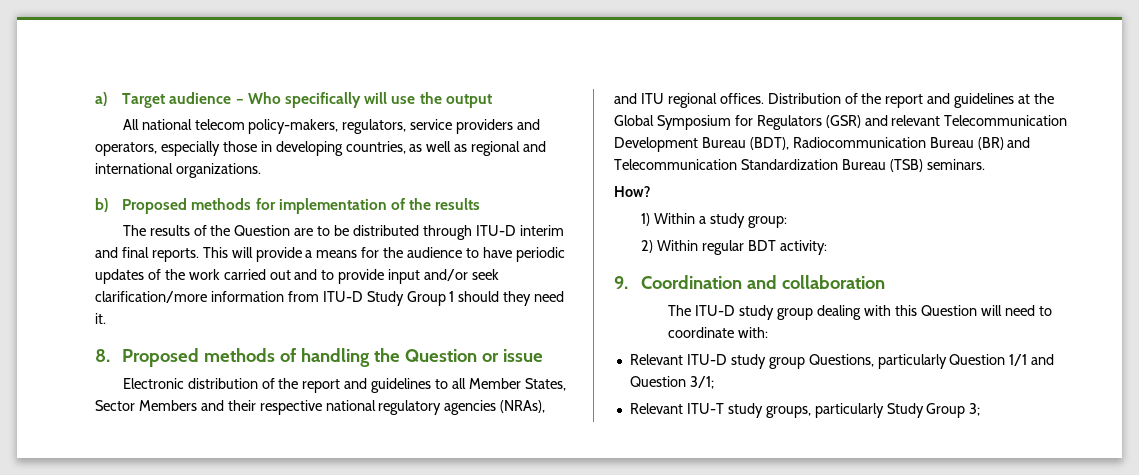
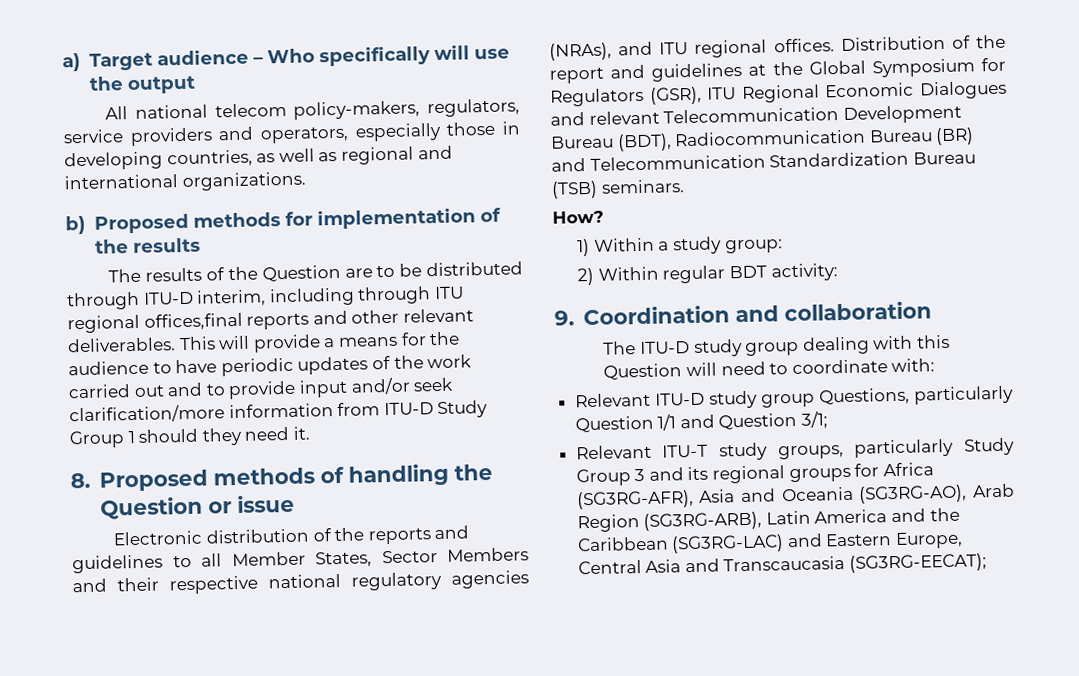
[519,225,564,236] [95,247,199,262] interim and final reports. -> [197,286,464,307] [67,308,474,334] [67,337,176,353] interim, including through ITU regional offices,final reports and other relevant deliverables.
[302,379,341,393] report -> [367,528,432,545] reports
[825,115,861,128] (GSR) -> [649,80,1007,105] (GSR), ITU Regional Economic Dialogues
[969,403,981,416] 3; -> [634,462,934,484] [576,483,1015,510] [576,507,960,533] [576,531,964,554] [577,553,988,575] 3 and its regional groups for Africa (SG3RG-AFR), Asia and Oceania (SG3RG-AO), Arab Region (SG3RG-ARB), Latin America and the Caribbean (SG3RG-LAC) and Eastern Europe, Central Asia and Transcaucasia (SG3RG-EECAT);

